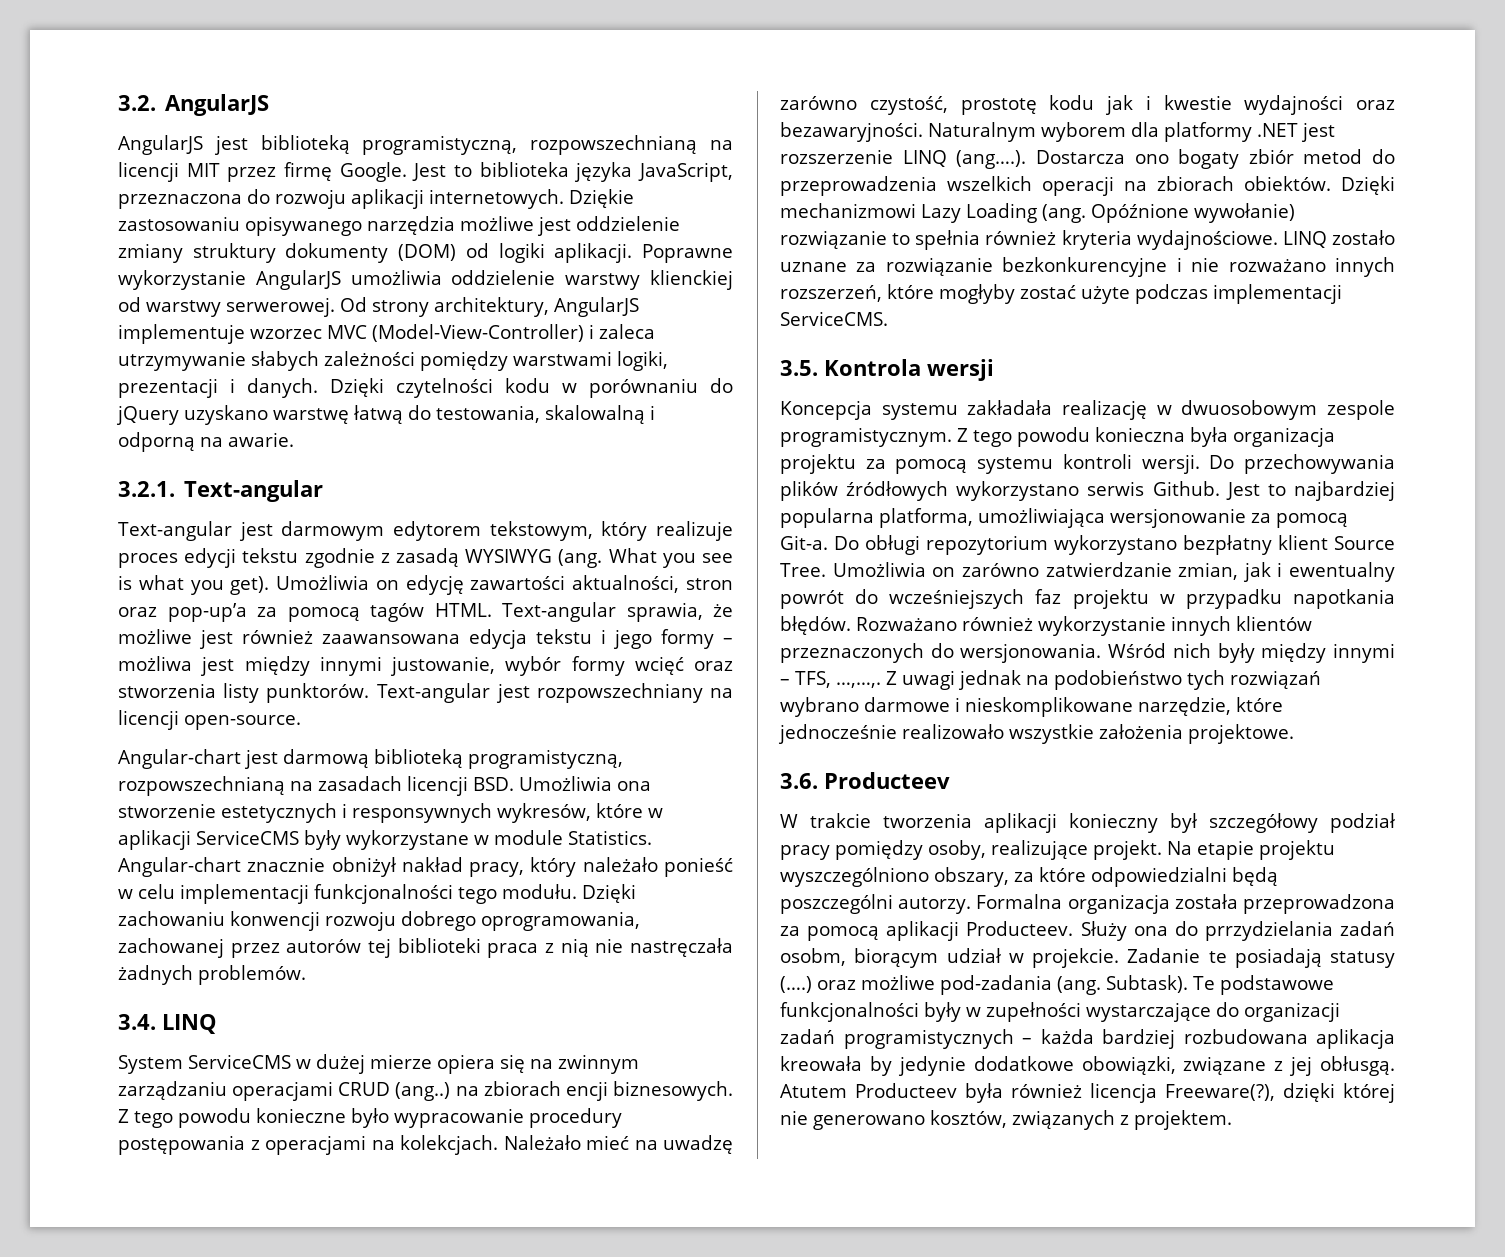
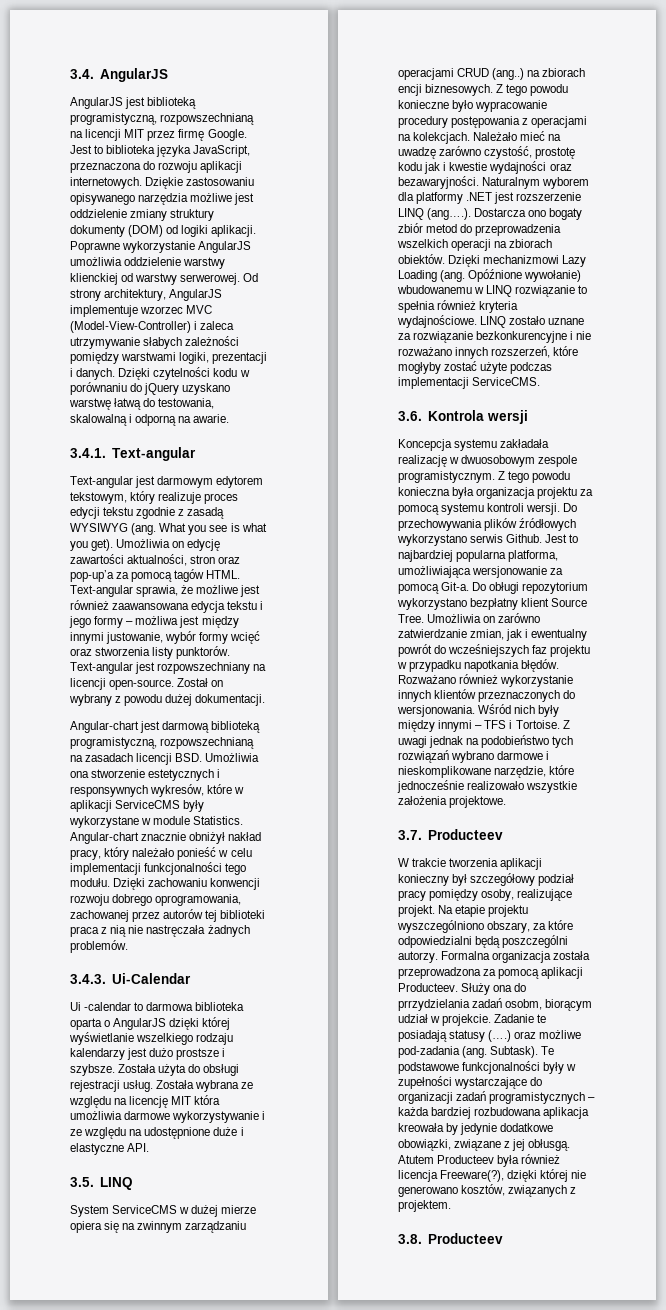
[118,95,156,111] 3.2. -> [70,69,94,79] 3.4.
[118,481,175,497] 3.2.1. -> [70,448,106,458] 3.4.1.
(301, 722) none -> [177,678,224,687] [69,694,266,706] Został on wybrany z powodu dużej dokumentacji.
[118,1014,156,1030] 3.4. -> [70,973,191,984] [70,1002,245,1011] [70,1017,231,1030] [69,1032,234,1045] [70,1048,226,1060] [70,1064,240,1076] [70,1080,254,1092] [69,1095,221,1108] [70,1111,266,1123] [70,1127,244,1139] [70,1143,150,1155] [70,1177,94,1187] 3.4.3. Ui-Calendar // Ui -calendar to darmowa biblioteka oparta o AngularJS dzięki której wyświetlanie wszelkiego rodzaju kalendarzy jest dużo prostsze i szybsze. Została użyta do obsługi rejestracji usług. Została wybrana ze względu na licencję MIT która umożliwia darmowe wykorzystywanie i ze względu na udostępnione duże i elastyczne API. // 3.5.
(1295, 213) none -> [397,285,513,297] wbudowanemu w LINQ
[780,360,818,376] 3.5. -> [398,411,422,421] 3.6.
[795,671,881,688] TFS, …,…,. -> [484,720,560,729] TFS i Tortoise.
[780,773,818,789] 3.6. -> [398,830,422,840] 3.7.
(1232, 1120) none -> [398,1233,503,1244] // 3.8. Producteev

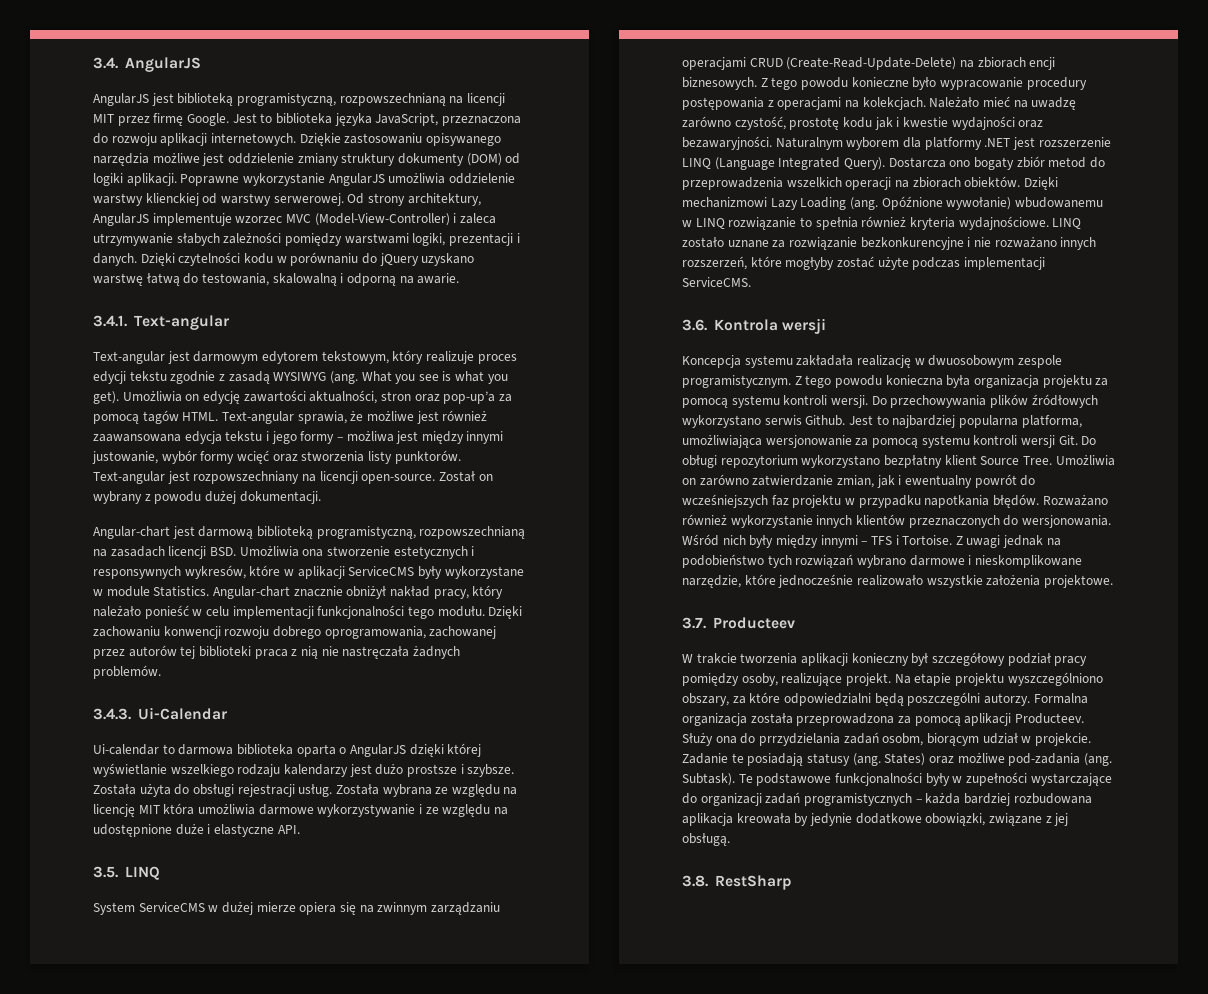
[70,1002,132,1011] Ui -calendar -> [93,744,159,755] Ui-calendar
[492,68,525,80] (ang..) -> [786,57,957,70] (Create-Read-Update-Delete)
[427,208,472,220] (ang….). -> [714,157,885,170] (Language Integrated Query).
[441,582,470,591] Git-a. -> [921,435,1078,448] systemu kontroli wersji Git.
[488,1030,512,1042] (….) -> [852,753,926,766] (ang. States)
[528,1139,571,1151] [398,1154,561,1167] [398,1169,587,1182] [398,1184,577,1197] [398,1200,451,1212] obłusgą. Atutem Producteev była również licencja Freeware(?), dzięki której nie generowano kosztów, związanych z projektem. -> [682,833,730,846] obsługą.
[427,1233,503,1244] Producteev -> [714,875,791,890] RestSharp

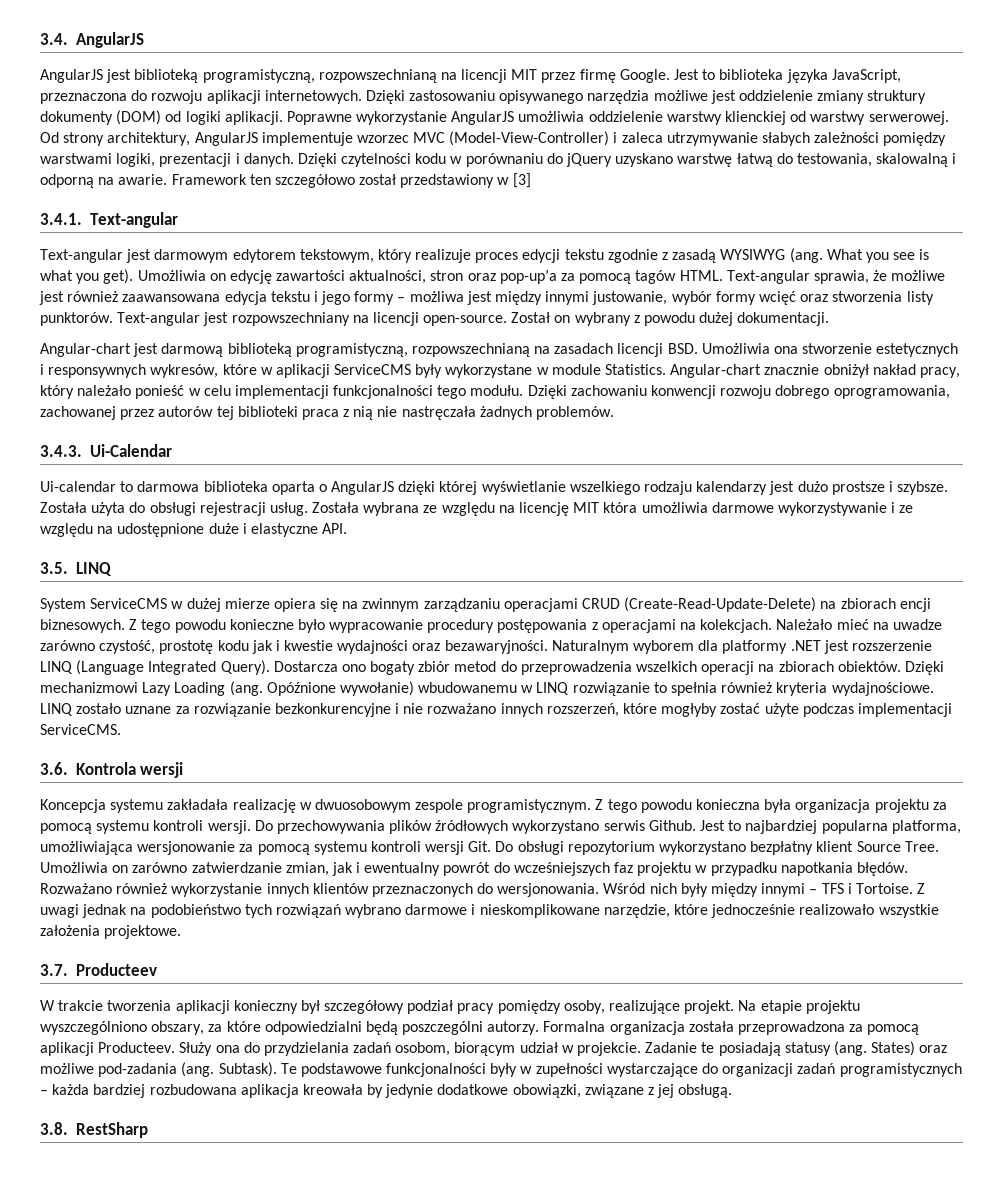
[299,133,341,146] Dziękie -> [365,90,405,104] Dzięki
(460, 278) none -> [171,173,531,188] Framework ten szczegółowo został przedstawiony w [3]
[1031,97,1077,110] uwadzę -> [892,619,942,630] uwadze
[682,455,717,468] obługi -> [517,841,564,855] obsługi
[758,732,924,746] prrzydzielania zadań osobm, -> [263,1042,451,1056] przydzielania zadań osobom,

